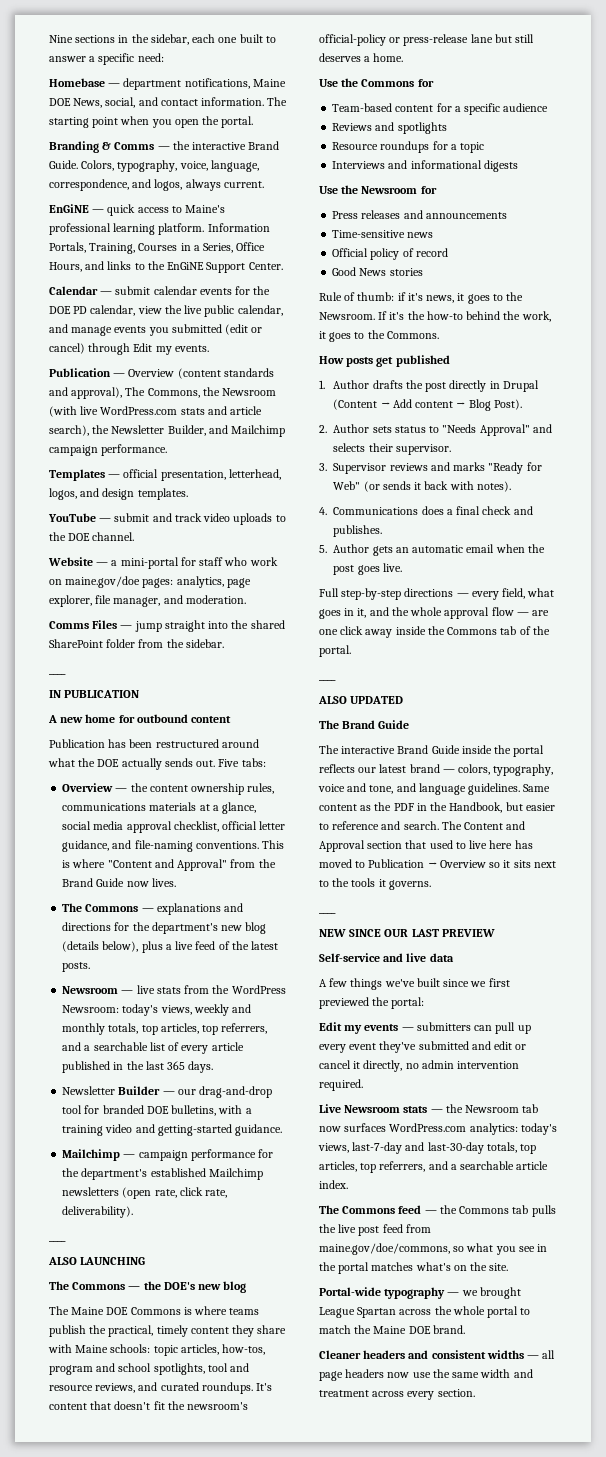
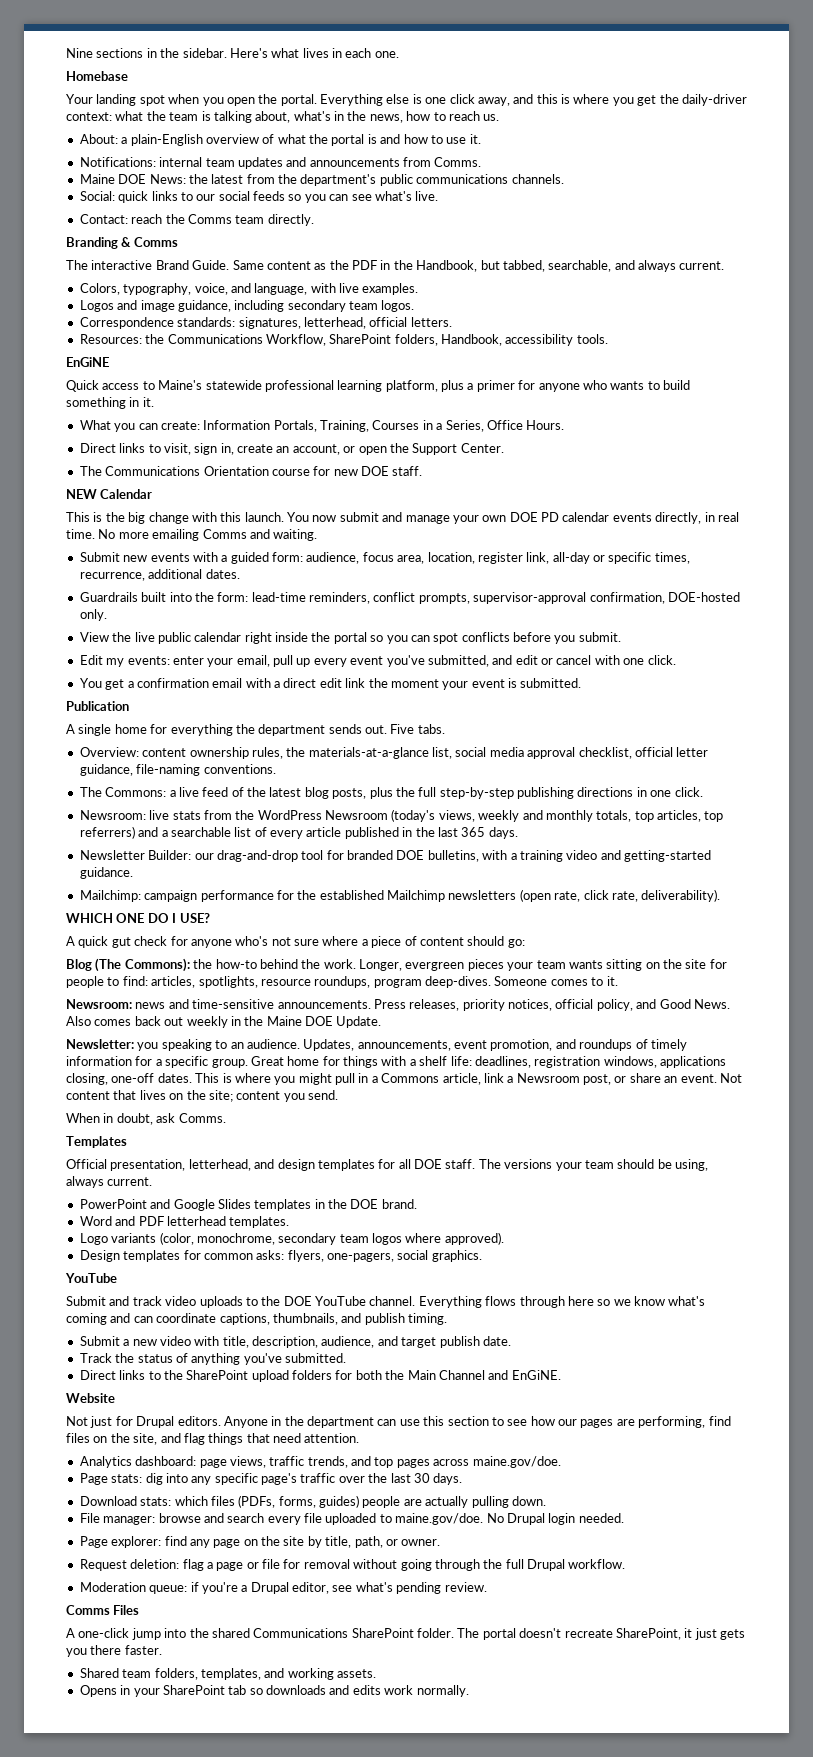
[150,34,276,45] [49,53,164,65] [49,78,286,90] [49,97,288,108] [49,117,119,128] sidebar, each one built to answer a specific need: // Homebase — department notifications, Maine DOE News, social, and contact information. The starting point -> [182,48,399,58] [66,71,128,81] [66,94,165,106] sidebar. Here's what lives in each one. // Homebase // Your landing spot
(254, 122) none -> [320,94,747,106] [66,111,500,123] [79,134,481,146] [79,157,482,169] [79,174,564,186] [79,191,439,203] [79,214,314,226] Everything else is one click away, and this is where you get the daily-driver context: what the team is talking about, what's in the news, how to reach us. // About: a plain-English overview of what the portal is and how to use it. // Notifications: internal team updates and announcements from Comms. // Maine DOE News: the latest from the department's public communications channels. // Social: quick links to our social feeds so you can see what's live. // Contact: reach the Comms team directly.
[157,141,190,150] — the -> [66,260,88,270] // The
[81,160,259,172] [49,179,264,191] [49,204,136,216] Colors, typography, voice, language, correspondence, and logos, always current. // EnGiNE — quick -> [232,260,725,272] [79,283,419,295] [79,300,415,312] [79,317,452,329] [79,334,608,346] [66,357,109,367] [66,380,99,392] Same content as the PDF in the Handbook, but tabbed, searchable, and always current. // Colors, typography, voice, and language, with live examples. // Logos and image guidance, including secondary team logos. // Correspondence standards: signatures, letterhead, official letters. // Resources: the Communications Workflow, SharePoint folders, Handbook, accessibility tools. // EnGiNE // Quick
(226, 209) none -> [205,380,262,390] statewide
[158,223,205,235] platform. -> [385,380,690,392] [66,397,154,409] [79,420,200,432] platform, plus a primer for anyone who wants to build something in it. // What you can create:
[49,261,283,273] [49,286,271,295] [49,305,283,317] [49,324,263,336] [49,343,209,355] [49,368,274,379] [49,387,277,399] [49,406,263,417] [49,425,286,437] [49,444,168,456] [49,469,281,481] [49,488,188,500] [48,513,286,525] [49,532,135,541] [48,557,278,569] [49,576,251,588] [49,595,246,607] [49,620,285,632] [49,639,224,648] [49,673,66,675] [49,690,140,698] [48,714,232,723] [49,739,259,748] [48,758,266,770] [62,783,275,795] [62,802,257,814] Hours, and links to the EnGiNE Support Center. // Calendar — submit calendar events for the DOE PD calendar, view the live public calendar, and manage events you submitted (edit or cancel) through Edit my events. // Publication — Overview (content standards and approval), The Commons, the Newsroom (with live WordPress.com stats and article search), the Newsletter Builder, and Mailchimp campaign performance. // Templates — official presentation, letterhead, logos, and design templates. // YouTube — submit and track video uploads to the DOE channel. // Website — a mini-portal for staff who work on maine.gov/doe pages: analytics, page explorer, file manager, and moderation. // Comms Files — jump straight into the shared SharePoint folder from the sidebar. // ____ // IN PUBLICATION // A new home for outbound content // Publication has been restructured around what the DOE actually sends out. Five tabs: // Overview — the content ownership rules, communications materials at a glance, -> [526,420,565,430] [79,443,504,455] [79,466,423,476] [66,489,153,499] [66,512,739,524] [66,529,318,541] [79,552,690,564] [79,569,240,581] [79,592,740,604] [79,609,107,621] [79,632,621,644] [79,655,676,667] [79,678,582,690] [66,701,129,711] [66,724,445,736] [79,747,452,759] Hours. // Direct links to visit, sign in, create an account, or open the Support Center. // The Communications Orientation course for new DOE staff. // NEW Calendar // This is the big change with this launch. You now submit and manage your own DOE PD calendar events directly, in real time. No more emailing Comms and waiting. // Submit new events with a guided form: audience, focus area, location, register link, all-day or specific times, recurrence, additional dates. // Guardrails built into the form: lead-time reminders, conflict prompts, supervisor-approval confirmation, DOE-hosted only. // View the live public calendar right inside the portal so you can spot conflicts before you submit. // Edit my events: enter your email, pull up every event you've submitted, and edit or cancel with one click. // You get a confirmation email with a direct edit link the moment your event is submitted. // Publication // A single home for everything the department sends out. Five tabs. // Overview: content ownership rules, the materials-at-a-glance list,
[112,840,132,849] and -> (133, 770) none
[262,840,285,849] [62,859,276,871] [62,878,176,887] [62,903,244,915] [62,922,267,934] [62,941,163,953] This is where "Content and Approval" from the Brand Guide now lives. // The Commons — explanations and directions for the department's new blog (details below), plus -> [79,787,167,797] // The Commons:
[62,962,91,972] [62,986,134,994] posts. // Newsroom — -> [304,787,703,799] [79,810,146,820] blog posts, plus the full step-by-step publishing directions in one click. // Newsroom:
[62,1004,159,1016] Newsroom: today's -> [325,809,436,822] Newsroom (today's
[221,1023,268,1034] referrers, -> [79,826,135,839] referrers)
[118,1086,175,1095] Builder — -> [148,850,192,860] Builder:
[62,1149,136,1161] Mailchimp — -> [79,890,141,902] Mailchimp:
[81,1168,148,1180] department's -> (317, 895) none
[49,1240,66,1242] [48,1257,146,1265] [49,1281,247,1293] [49,1306,260,1315] [49,1325,287,1337] [48,1344,266,1356] [49,1363,250,1375] [49,1382,273,1394] [49,1401,249,1410] [319,34,535,46] [319,53,404,62] [319,78,434,87] [332,103,549,115] [332,122,447,134] [332,141,485,153] [332,160,518,172] [319,185,437,194] [332,210,507,219] [332,230,434,238] [332,248,448,260] [332,267,423,276] [319,292,524,304] [319,311,551,322] [319,330,439,342] [319,355,450,367] [319,380,539,392] [333,399,522,411] [319,424,552,436] [333,443,451,455] [319,462,542,474] [333,481,511,492] [319,506,533,515] [333,525,383,537] [319,544,545,556] [333,563,402,575] [319,588,555,600] [319,607,550,619] [319,626,550,638] [319,645,351,657] [319,679,336,681] [318,696,404,704] [319,720,410,729] [319,745,545,757] [319,764,554,776] [318,783,551,795] [319,802,555,813] [319,821,526,830] [319,840,533,852] [319,859,556,868] [319,878,431,890] [319,912,336,914] [319,929,495,937] [319,953,454,962] [319,978,510,990] [319,997,425,1009] [319,1022,531,1034] [319,1041,527,1053] [319,1060,520,1072] [319,1079,363,1091] [319,1104,539,1113] [319,1123,557,1135] [318,1142,537,1154] [319,1161,549,1173] [319,1180,348,1189] [319,1205,556,1217] [319,1224,431,1236] [319,1243,548,1255] [319,1262,509,1274] [319,1287,521,1299] [319,1306,531,1318] [319,1325,465,1334] [319,1350,556,1359] [319,1369,533,1381] [319,1389,475,1400] ____ // ALSO LAUNCHING // The Commons — the DOE's new blog // The Maine DOE Commons is where teams publish the practical, timely content they share with Maine schools: topic articles, how-tos, program and school spotlights, tool and resource reviews, and curated roundups. It's content that doesn't fit the newsroom's official-policy or press-release lane but still deserves a home. // Use the Commons for // Team-based content for a specific audience // Reviews and spotlights // Resource roundups for a topic // Interviews and informational digests // Use the Newsroom for // Press releases and announcements // Time-sensitive news // Official policy of record // Good News stories // Rule of thumb: if it's news, it goes to the Newsroom. If it's the how-to behind the work, it goes to the Commons. // How posts get published // 1. Author drafts the post directly in Drupal (Content → Add content → Blog Post). // 2. Author sets status to "Needs Approval" and selects their supervisor. // 3. Supervisor reviews and marks "Ready for Web" (or sends it back with notes). // 4. Communications does a final check and publishes. // 5. Author gets an automatic email when the post goes live. // Full step-by-step directions — every field, what goes in it, and the whole approval flow — are one click away inside the Commons tab of the portal. // ____ // ALSO UPDATED // The Brand Guide // The interactive Brand Guide inside the portal reflects our latest brand — colors, typography, voice and tone, and language guidelines. Same content as the PDF in the Handbook, but easier to reference and search. The Content and Approval section that used to live here has moved to Publication → Overview so it sits next to the tools it governs. // ____ // NEW SINCE OUR LAST PREVIEW // Self-service and live data // A few things we've built since we first previewed the portal: // Edit my events — submitters can pull up every event they've submitted and edit or cancel it directly, no admin intervention required. // Live Newsroom stats — the Newsroom tab now surfaces WordPress.com analytics: today's views, last-7-day and last-30-day totals, top articles, top referrers, and a searchable article index. // The Commons feed — the Commons tab pulls the live post feed from maine.gov/doe/commons, so what you see in the portal matches what's on the site. // Portal-wide typography — we brought League Spartan across the whole portal to match the Maine DOE brand. // Cleaner headers and consistent widths — all page headers now use the same width and treatment across every section. -> [66,913,210,923] [66,936,525,948] [66,958,727,972] [66,976,618,988] [66,999,730,1011] [66,1016,382,1028] [66,1039,687,1051] [66,1056,726,1068] [66,1073,742,1085] [66,1090,338,1102] [66,1113,226,1125] [66,1136,127,1148] [66,1159,708,1171] [66,1176,153,1188] [79,1199,417,1211] [79,1216,290,1228] [79,1232,504,1245] [79,1250,482,1262] [65,1273,117,1283] [66,1296,706,1308] [66,1313,447,1325] [79,1336,511,1348] [79,1353,346,1365] [79,1370,561,1382] [66,1393,115,1403] [66,1416,731,1428] [66,1433,360,1445] [79,1456,561,1468] [79,1473,463,1485] [79,1495,546,1508] [79,1513,624,1525] [79,1536,441,1548] [79,1559,626,1571] [79,1582,487,1594] [66,1605,140,1615] [66,1628,745,1640] [66,1645,162,1657] [79,1668,376,1680] [79,1685,469,1697] WHICH ONE DO I USE? // A quick gut check for anyone who's not sure where a piece of content should go: // Blog (The Commons): the how-to behind the work. Longer, evergreen pieces your team wants sitting on the site for people to find: articles, spotlights, resource roundups, program deep-dives. Someone comes to it. // Newsroom: news and time-sensitive announcements. Press releases, priority notices, official policy, and Good News. Also comes back out weekly in the Maine DOE Update. // Newsletter: you speaking to an audience. Updates, announcements, event promotion, and roundups of timely information for a specific group. Great home for things with a shelf life: deadlines, registration windows, applications closing, one-off dates. This is where you might pull in a Commons article, link a Newsroom post, or share an event. Not content that lives on the site; content you send. // When in doubt, ask Comms. // Templates // Official presentation, letterhead, and design templates for all DOE staff. The versions your team should be using, always current. // PowerPoint and Google Slides templates in the DOE brand. // Word and PDF letterhead templates. // Logo variants (color, monochrome, secondary team logos where approved). // Design templates for common asks: flyers, one-pagers, social graphics. // YouTube // Submit and track video uploads to the DOE YouTube channel. Everything flows through here so we know what's coming and can coordinate captions, thumbnails, and publish timing. // Submit a new video with title, description, audience, and target publish date. // Track the status of anything you've submitted. // Direct links to the SharePoint upload folders for both the Main Channel and EnGiNE. // Website // Not just for Drupal editors. Anyone in the department can use this section to see how our pages are performing, find files on the site, and flag things that need attention. // Analytics dashboard: page views, traffic trends, and top pages across maine.gov/doe. // Page stats: dig into any specific page's traffic over the last 30 days. // Download stats: which files (PDFs, forms, guides) people are actually pulling down. // File manager: browse and search every file uploaded to maine.gov/doe. No Drupal login needed. // Page explorer: find any page on the site by title, path, or owner. // Request deletion: flag a page or file for removal without going through the full Drupal workflow. // Moderation queue: if you're a Drupal editor, see what's pending review. // Comms Files // A one-click jump into the shared Communications SharePoint folder. The portal doesn't recreate SharePoint, it just gets you there faster. // Shared team folders, templates, and working assets. // Opens in your SharePoint tab so downloads and edits work normally.

